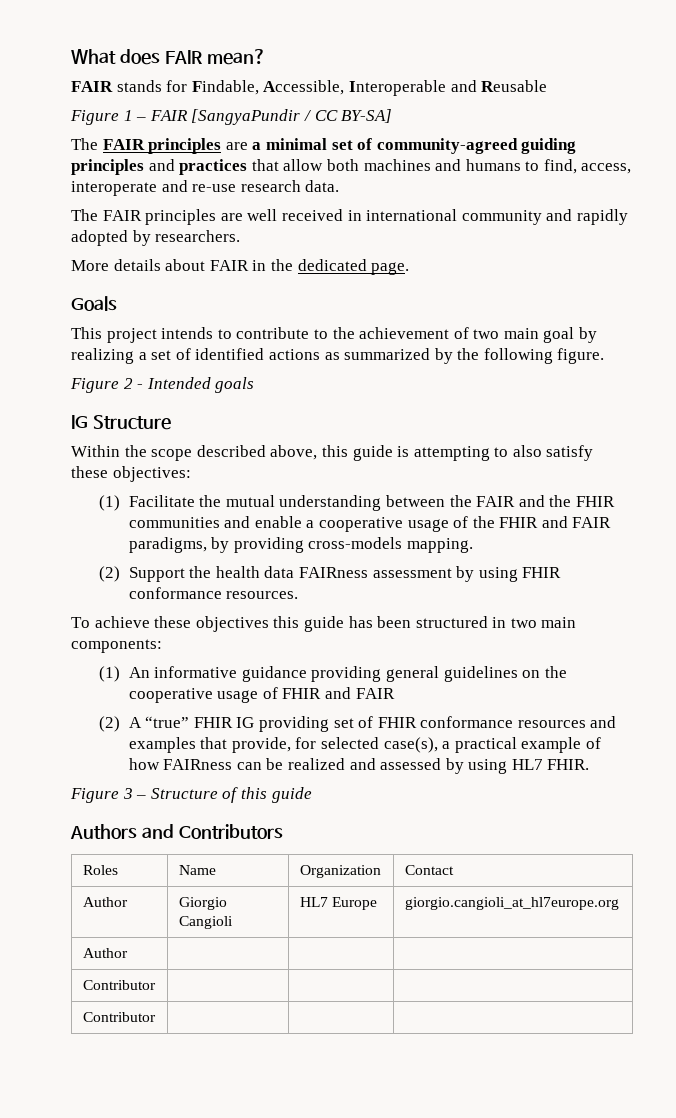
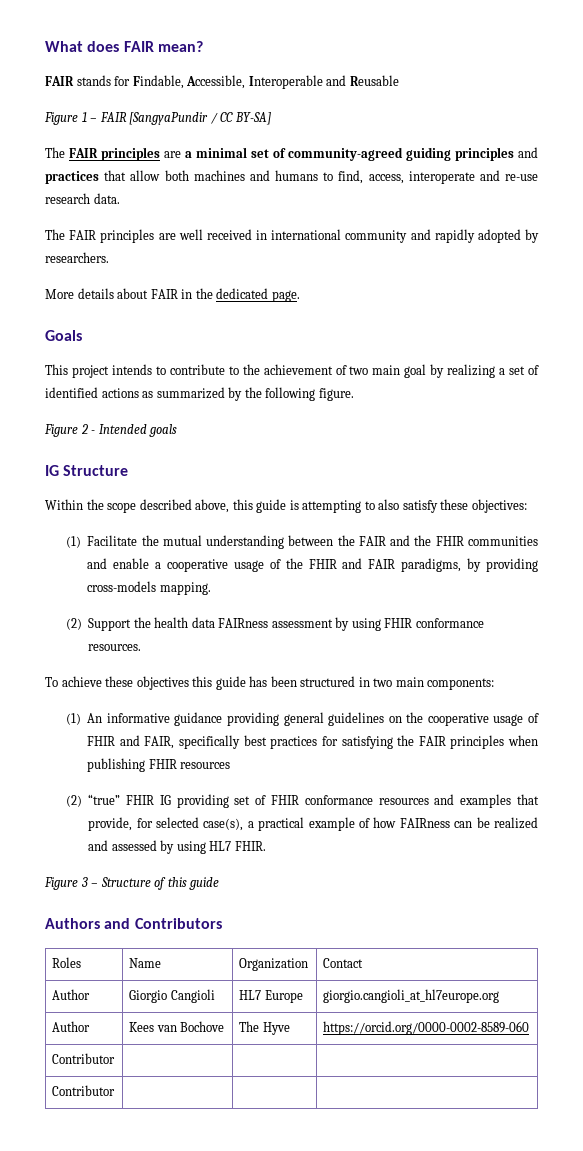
[355,688,395,699] [99,716,142,732] FAIR // (2) A -> [144,735,539,749] [87,758,231,772] [65,795,82,807] FAIR, specifically best practices for satisfying the FAIR principles when publishing FHIR resources // (2)
(128, 953) | | -> [129,1021,225,1032] [239,1021,290,1035] [323,1021,530,1035] Kees van Bochove | The Hyve | https://orcid.org/0000-0002-8589-060

